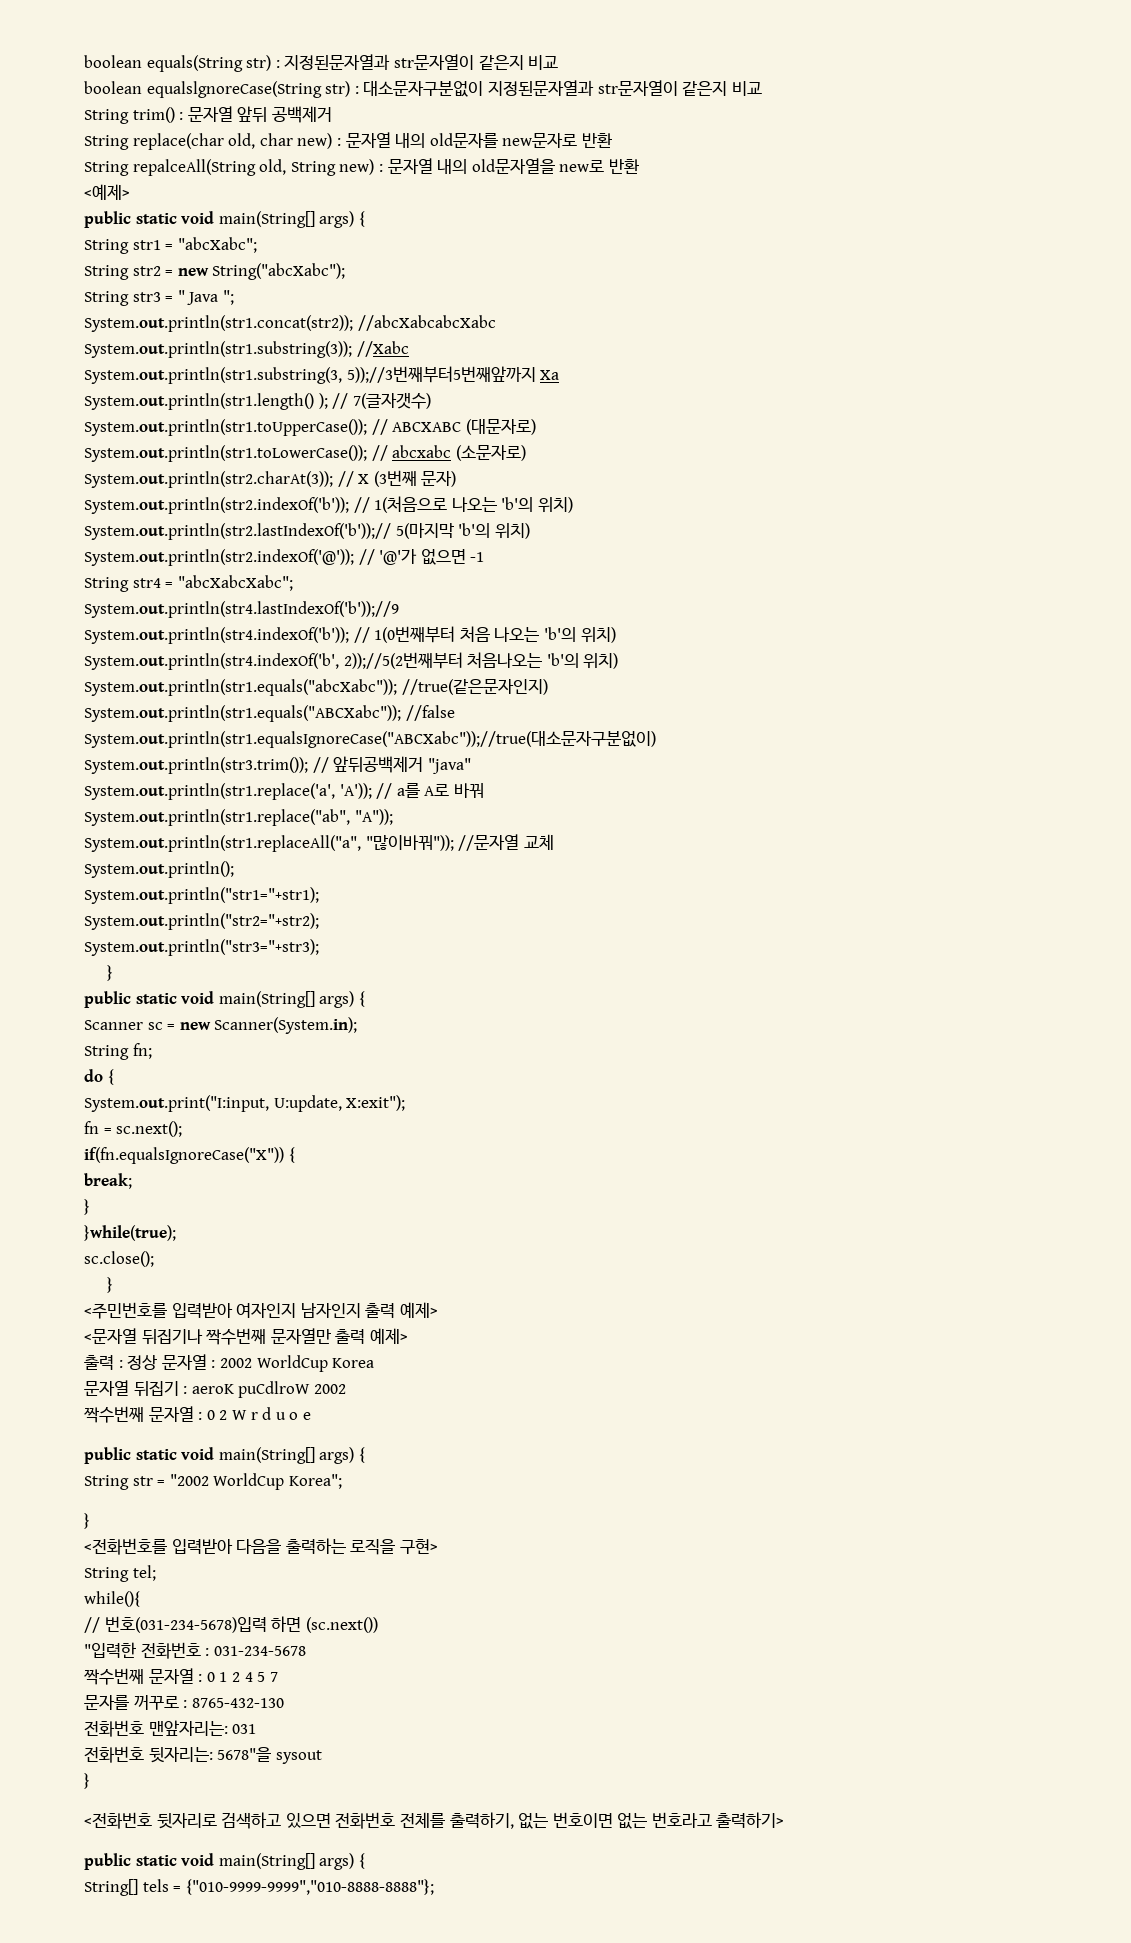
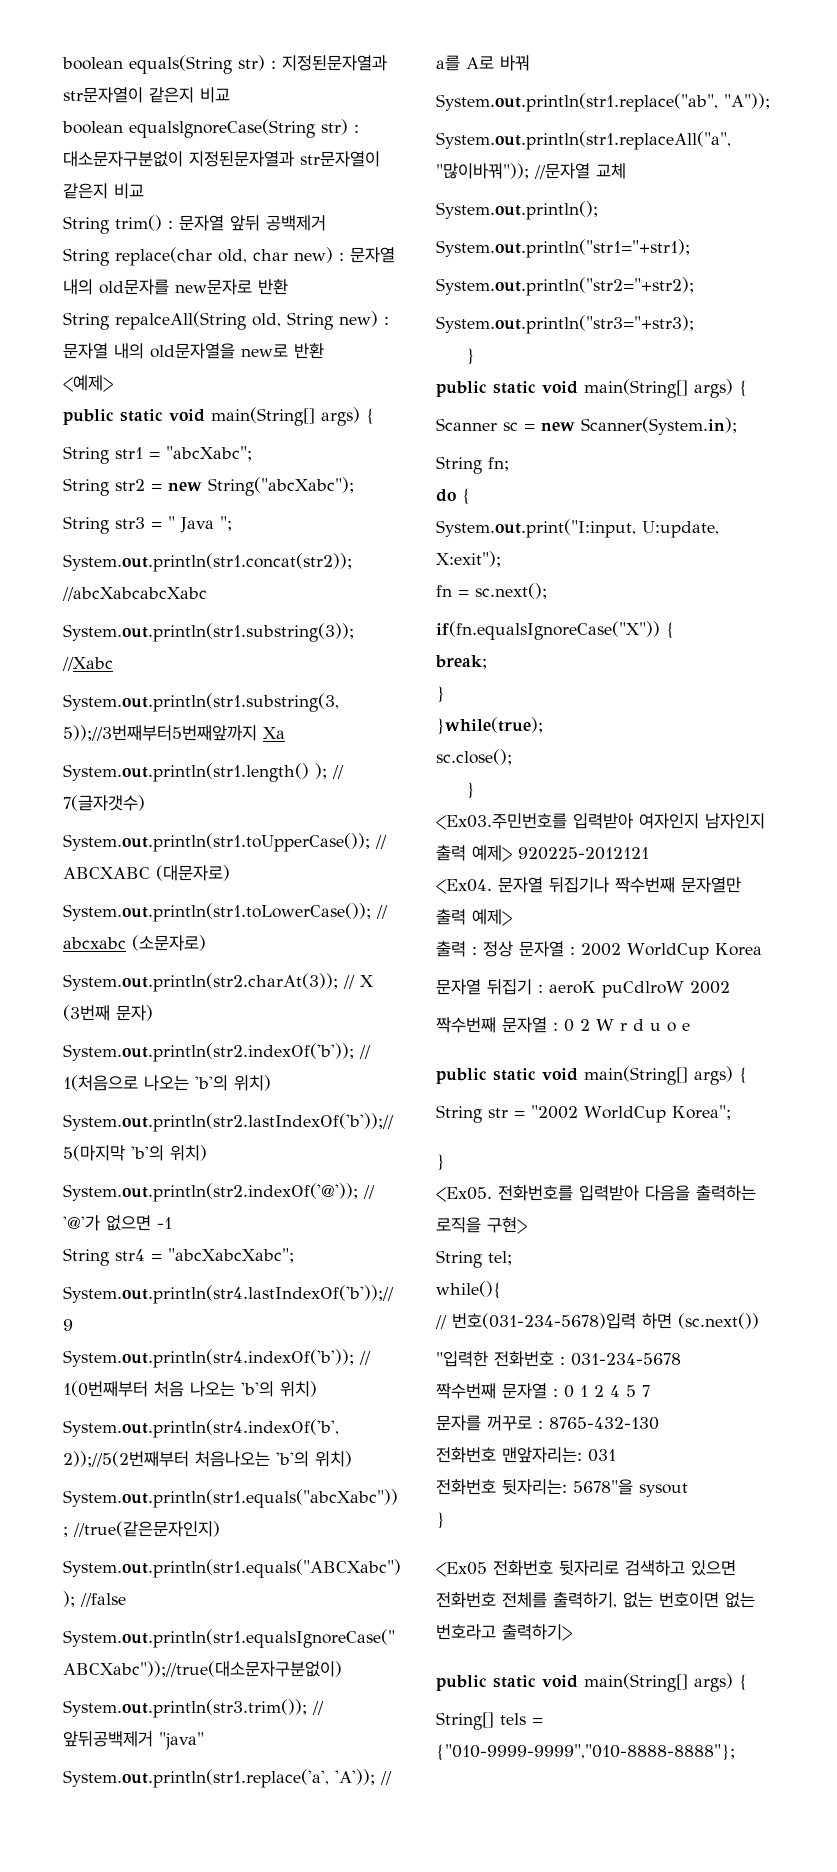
[84,1302,167,1319] <주민번호를 -> [436,813,567,830] <Ex03.주민번호를
[84,1328,137,1344] // <문자열 -> [518,847,649,860] [436,877,543,894] 920225-2012121 // <Ex04. 문자열
[84,1538,167,1555] <전화번호를 -> [436,1185,573,1202] <Ex05. 전화번호를
[84,1812,152,1829] <전화번호 -> [436,1560,553,1577] <Ex05 전화번호

